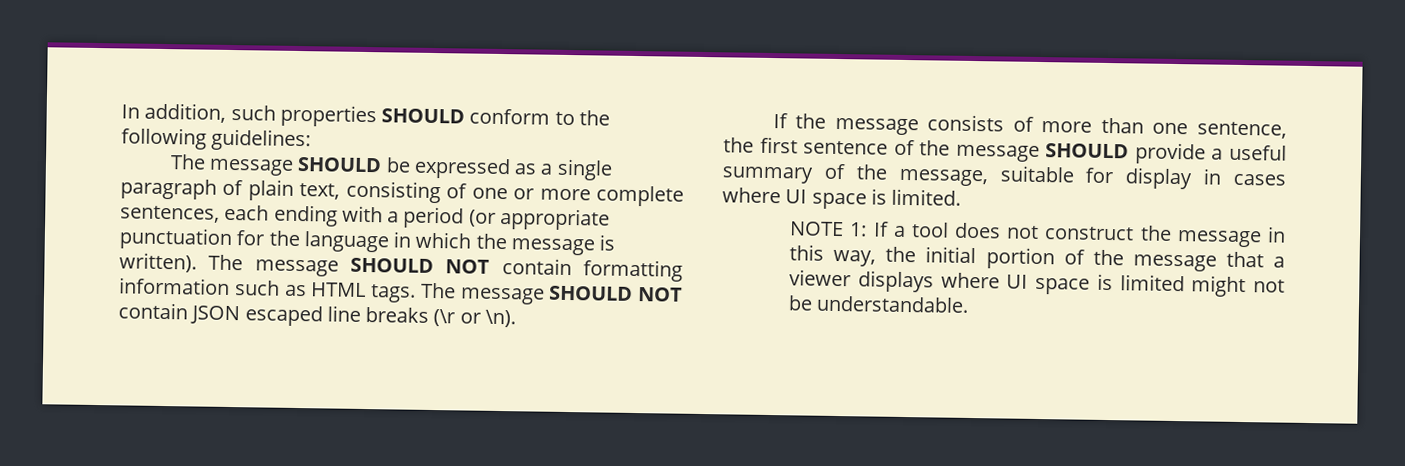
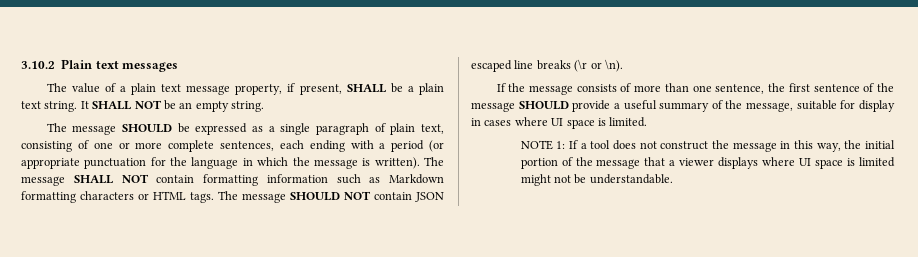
[121,102,610,128] [121,127,312,152] In addition, such properties SHOULD conform to the following guidelines: -> [21,59,179,72] [46,83,444,95] [21,100,264,112] 3.10.2 Plain text messages // The value of a plain text message property, if present, SHALL be a plain text string. It SHALL NOT be an empty string.
[350,257,434,274] SHOULD -> [73,175,113,184] SHALL
(307, 290) none -> [389,174,444,184] [21,191,149,203] Markdown formatting characters or

